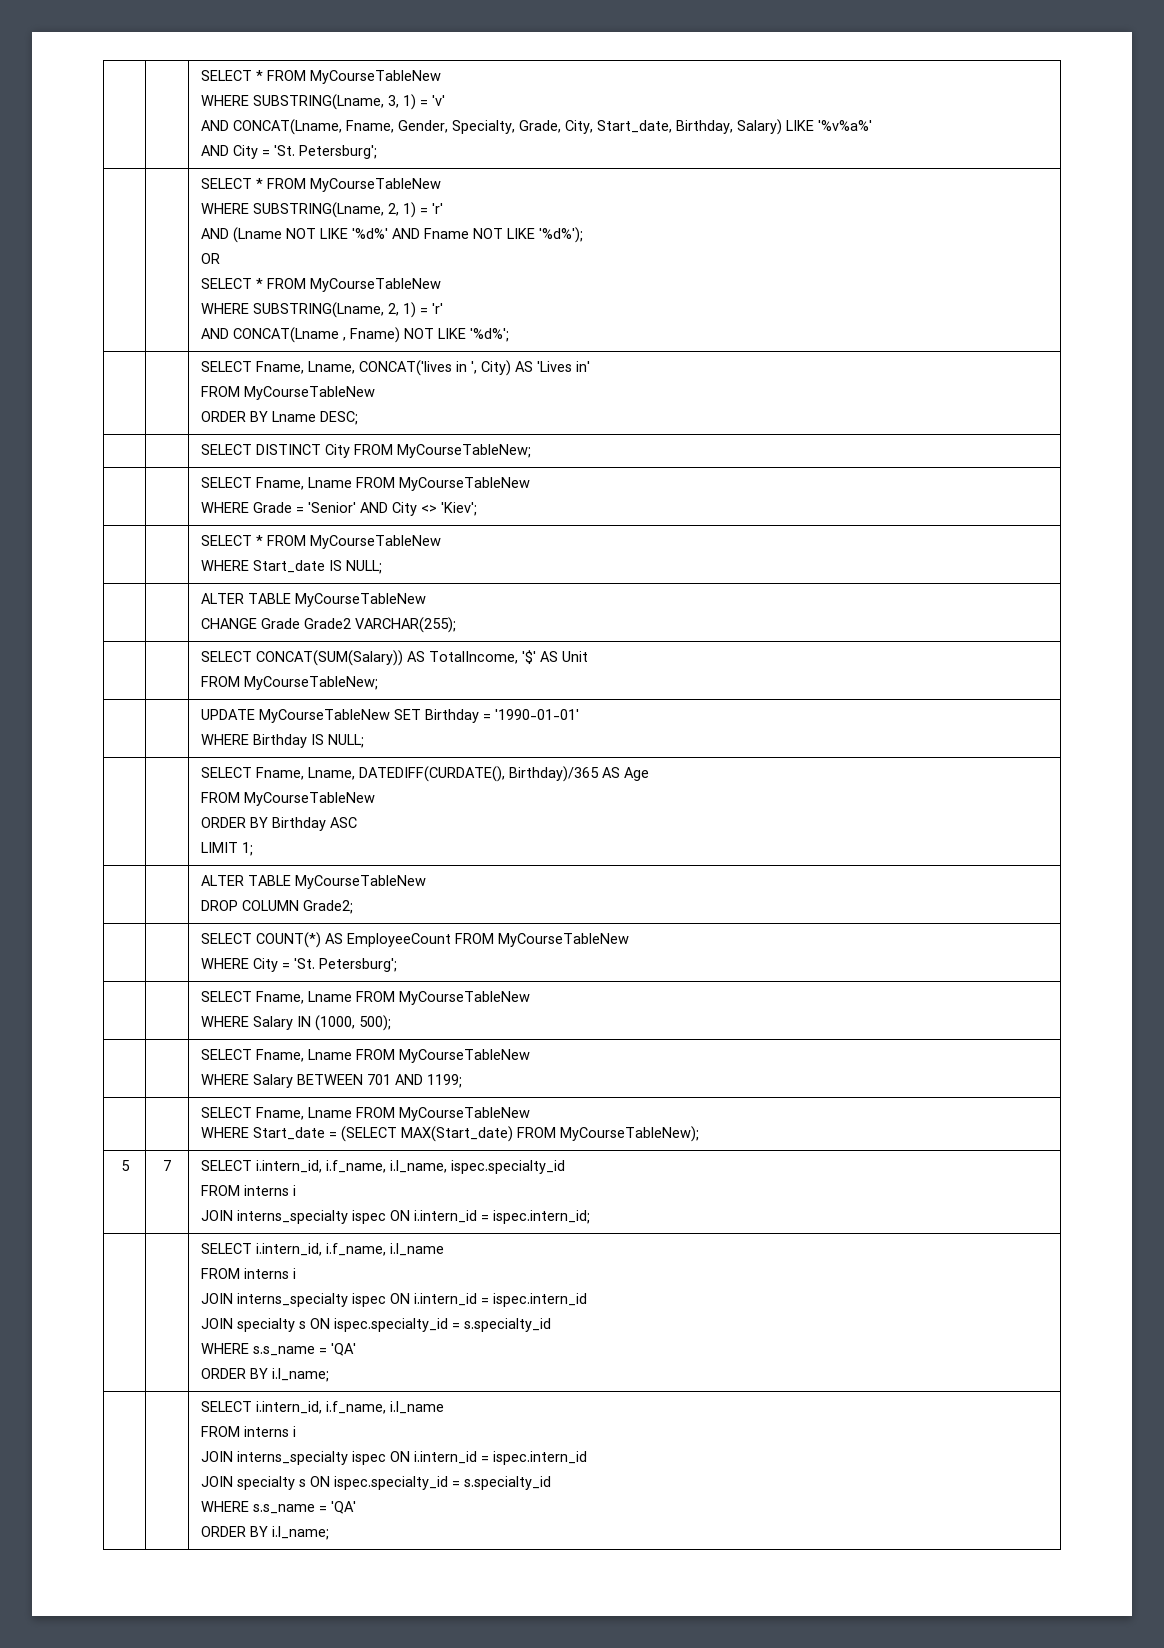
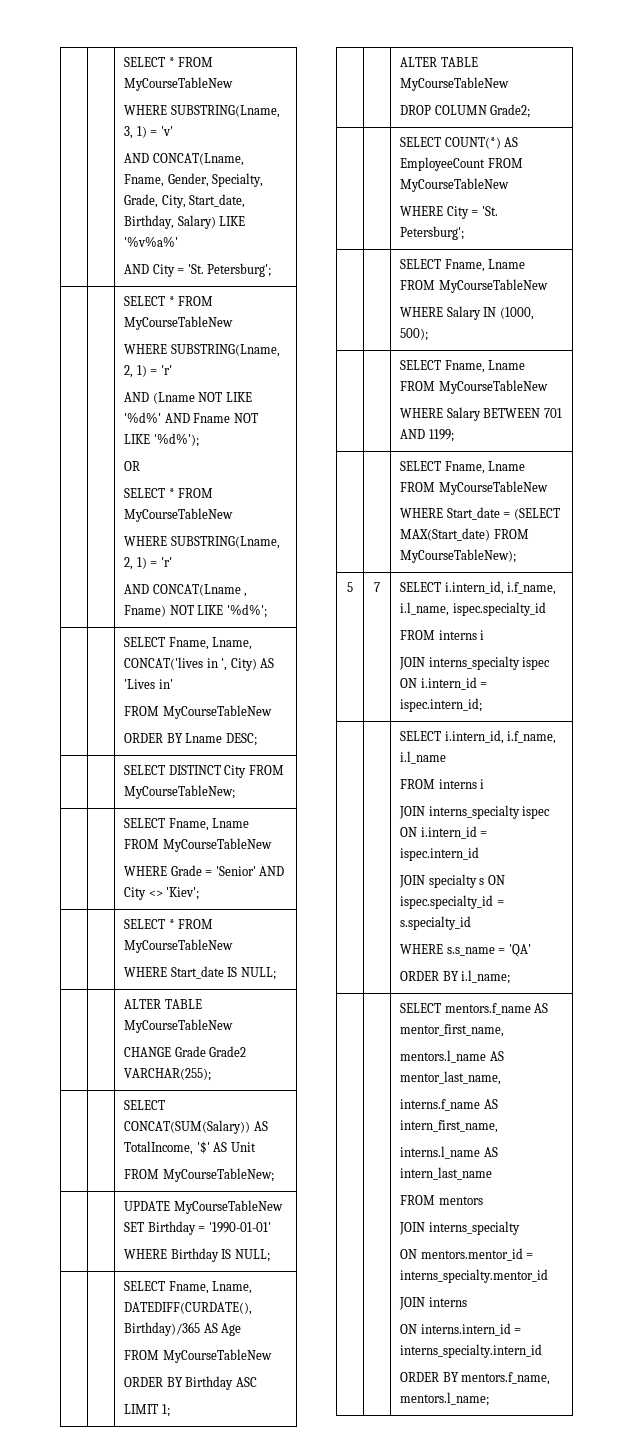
[255,1401,444,1414] [200,1426,296,1437] [200,1451,587,1465] [200,1476,551,1490] [200,1501,356,1514] [200,1526,329,1540] i.intern_id, i.f_name, i.l_name // FROM interns i // JOIN interns_specialty ispec ON i.intern_id = ispec.intern_id // JOIN specialty s ON ispec.specialty_id = s.specialty_id // WHERE s.s_name = 'QA' // ORDER BY i.l_name; -> [444,1003,549,1015] [400,1024,505,1037] [400,1050,504,1063] [400,1071,502,1085] [400,1099,498,1111] [400,1120,499,1133] [400,1146,498,1159] [400,1167,493,1180] [400,1195,483,1205] [399,1221,520,1235] [400,1248,534,1261] [400,1269,549,1283] [399,1297,467,1310] [400,1323,522,1336] [400,1344,543,1358] [400,1372,551,1385] [400,1392,490,1406] mentors.f_name AS mentor_first_name, // mentors.l_name AS mentor_last_name, // interns.f_name AS intern_first_name, // interns.l_name AS intern_last_name // FROM mentors // JOIN interns_specialty // ON mentors.mentor_id = interns_specialty.mentor_id // JOIN interns // ON interns.intern_id = interns_specialty.intern_id // ORDER BY mentors.f_name, mentors.l_name;

